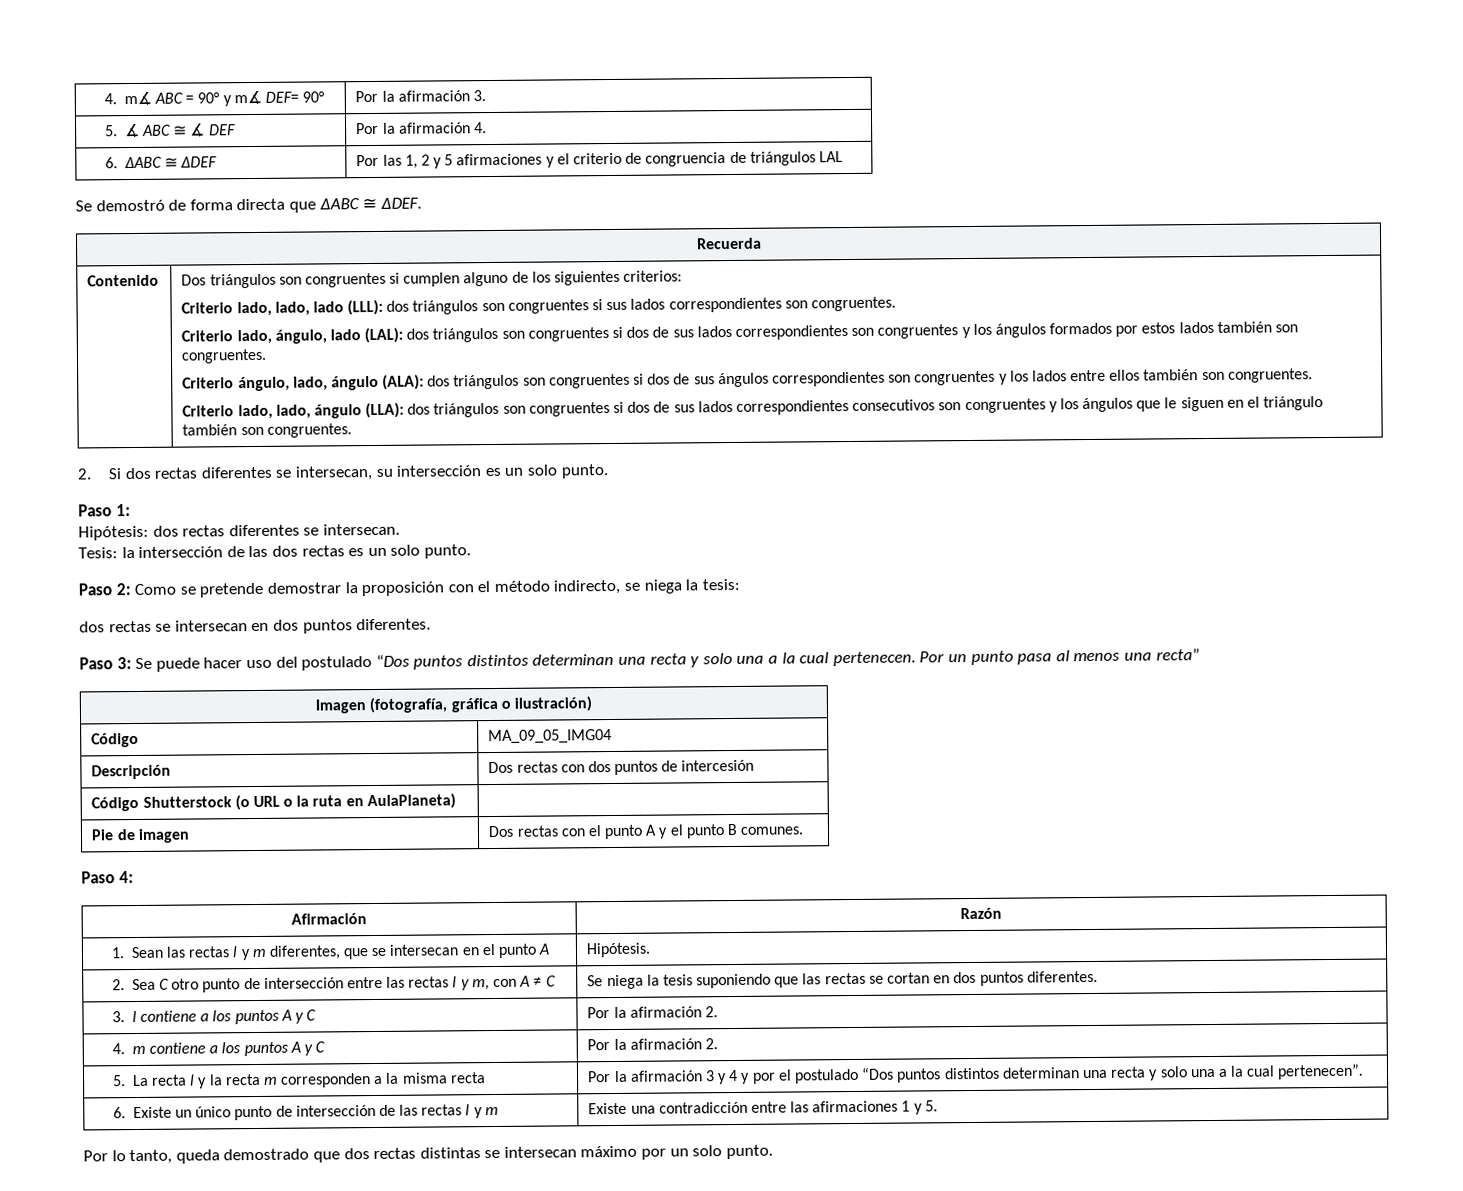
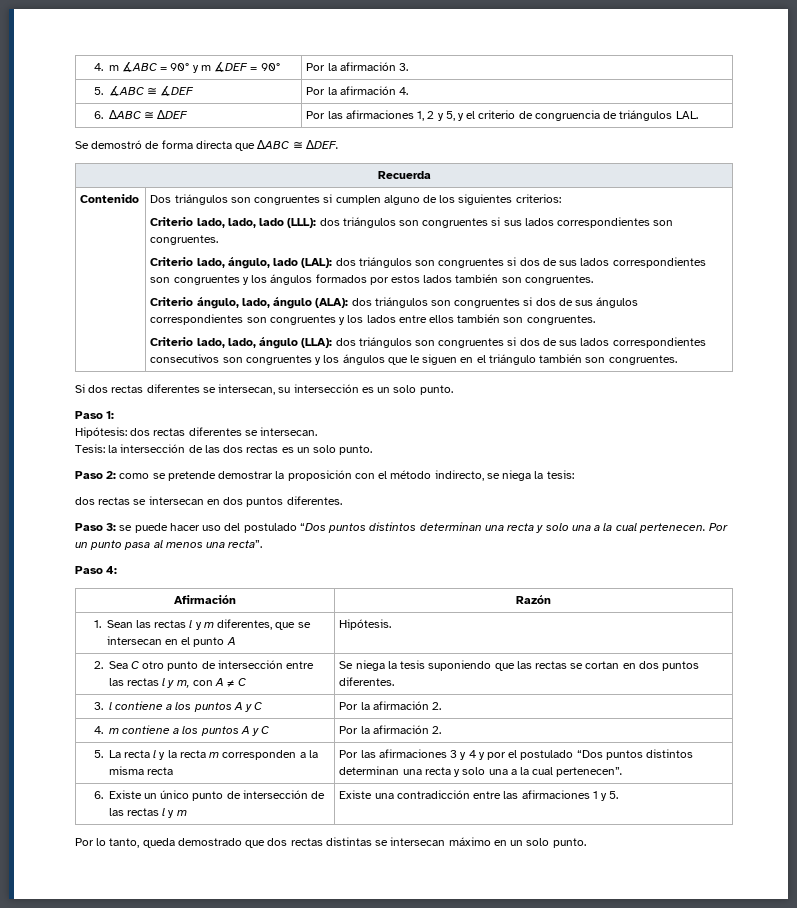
[104,91,183,106] 4. m∡ ABC -> [93,62,157,72] 4. m ∡ABC
[233,90,299,105] m∡ DEF= -> [200,62,258,72] m ∡DEF =
[124,123,236,138] ∡ ABC ≅ ∡ DEF -> [108,86,195,96] ∡ABC ≅ ∡DEF
(402, 160) none -> [345,110,414,119] afirmaciones
[444,153,543,166] 5 afirmaciones -> [445,111,455,121] 5,
[818,151,843,163] LAL -> [675,111,698,119] LAL.
[77,468,92,480] 2. -> (677, 360) none
[134,583,177,595] Como -> [119,473,150,479] como
[135,657,153,669] Se -> [119,525,133,531] se
[1155,648,1200,661] [315,696,592,714] [91,732,140,748] [488,729,613,745] [91,764,172,780] [488,759,755,775] [91,793,456,812] [91,828,190,843] [488,823,805,840] recta” // Imagen (fotografía, gráfica o ilustración) // Código | MA_09_05_IMG04 // Descripción | Dos rectas con dos puntos de intercesión // Código Shutterstock (o URL o la ruta en AulaPlaneta) | // Pie de imagen | Dos rectas con el punto A y el punto B comunes. -> [228,540,263,548] recta”.
[613,1070,703,1083] la afirmación -> [360,749,447,758] las afirmaciones
[641,1148,667,1160] por -> [493,840,507,846] en

